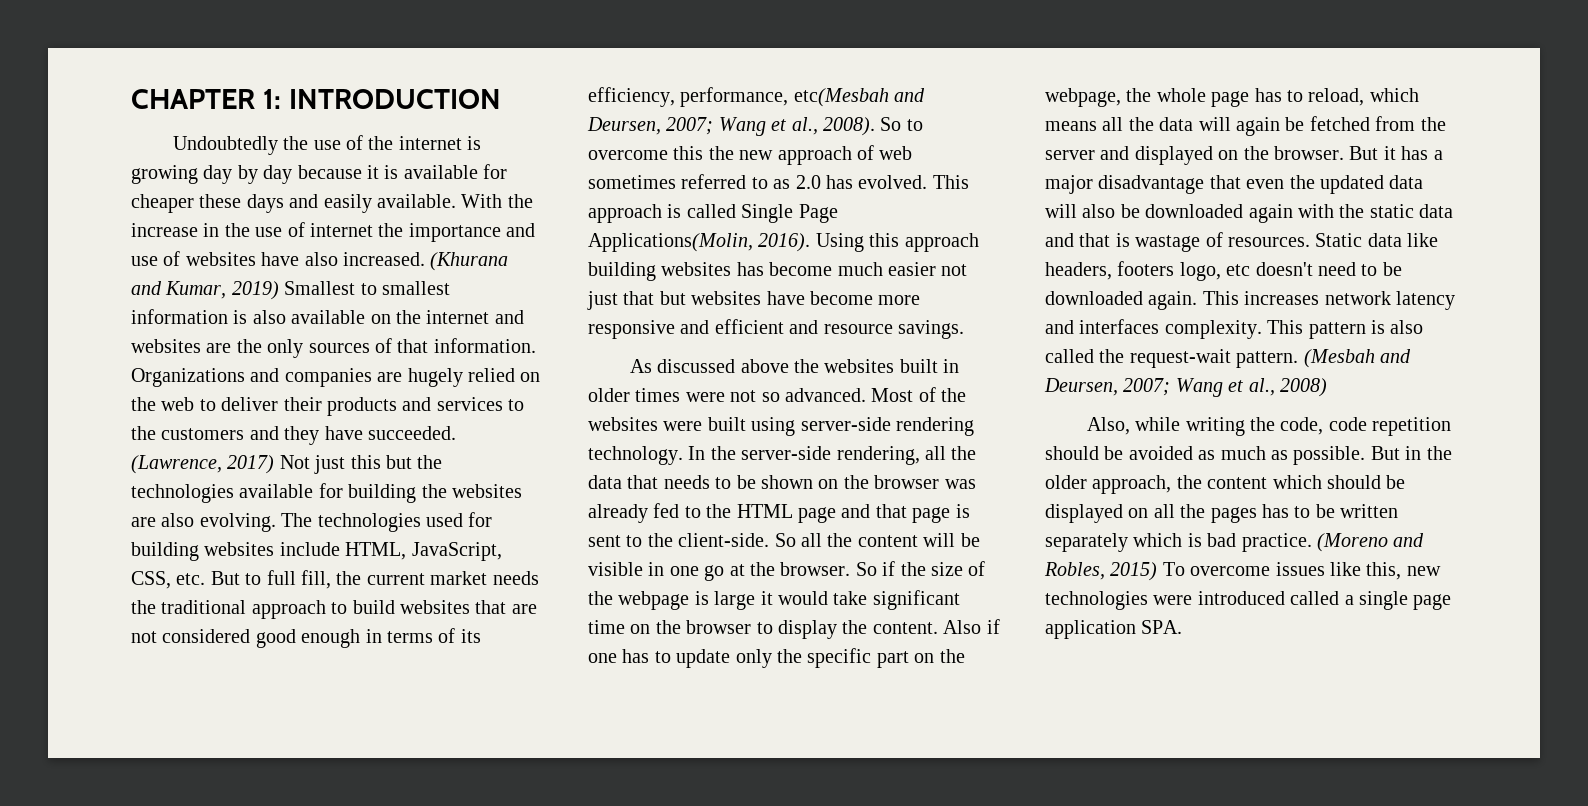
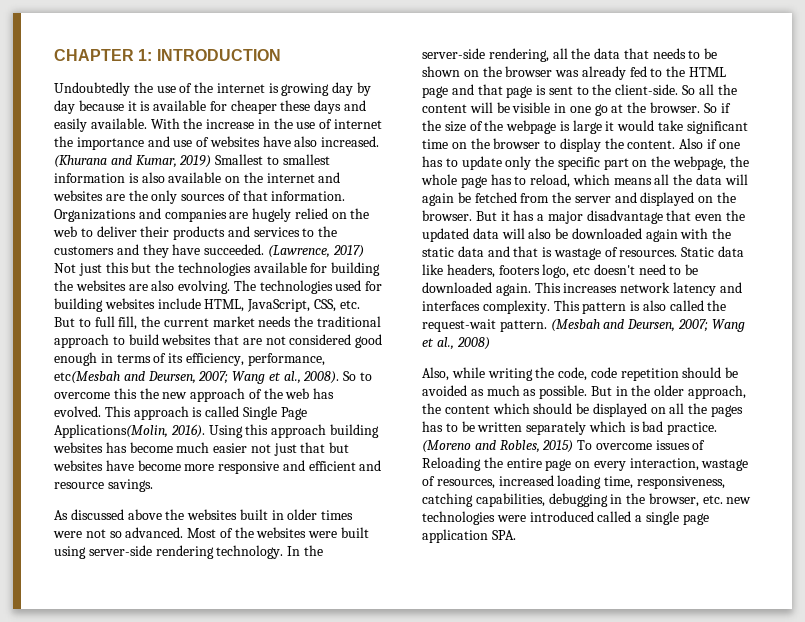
[879,146,913,160] [588,174,821,189] web sometimes referred to as 2.0 -> [263,388,310,399] the web
[1330,562,1402,580] like this, -> [692,440,706,450] [422,457,749,471] [422,475,725,489] [422,493,723,507] of Reloading the entire page on every interaction, wastage of resources, increased loading time, responsiveness, catching capabilities, debugging in the browser, etc.

